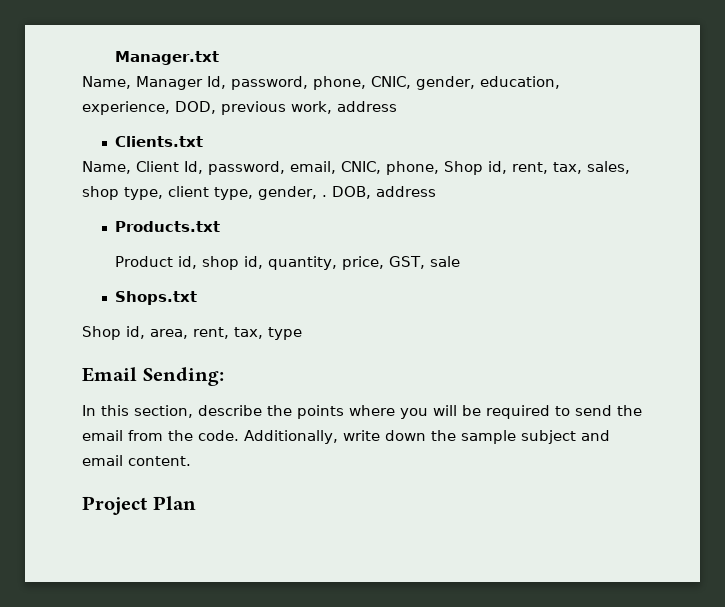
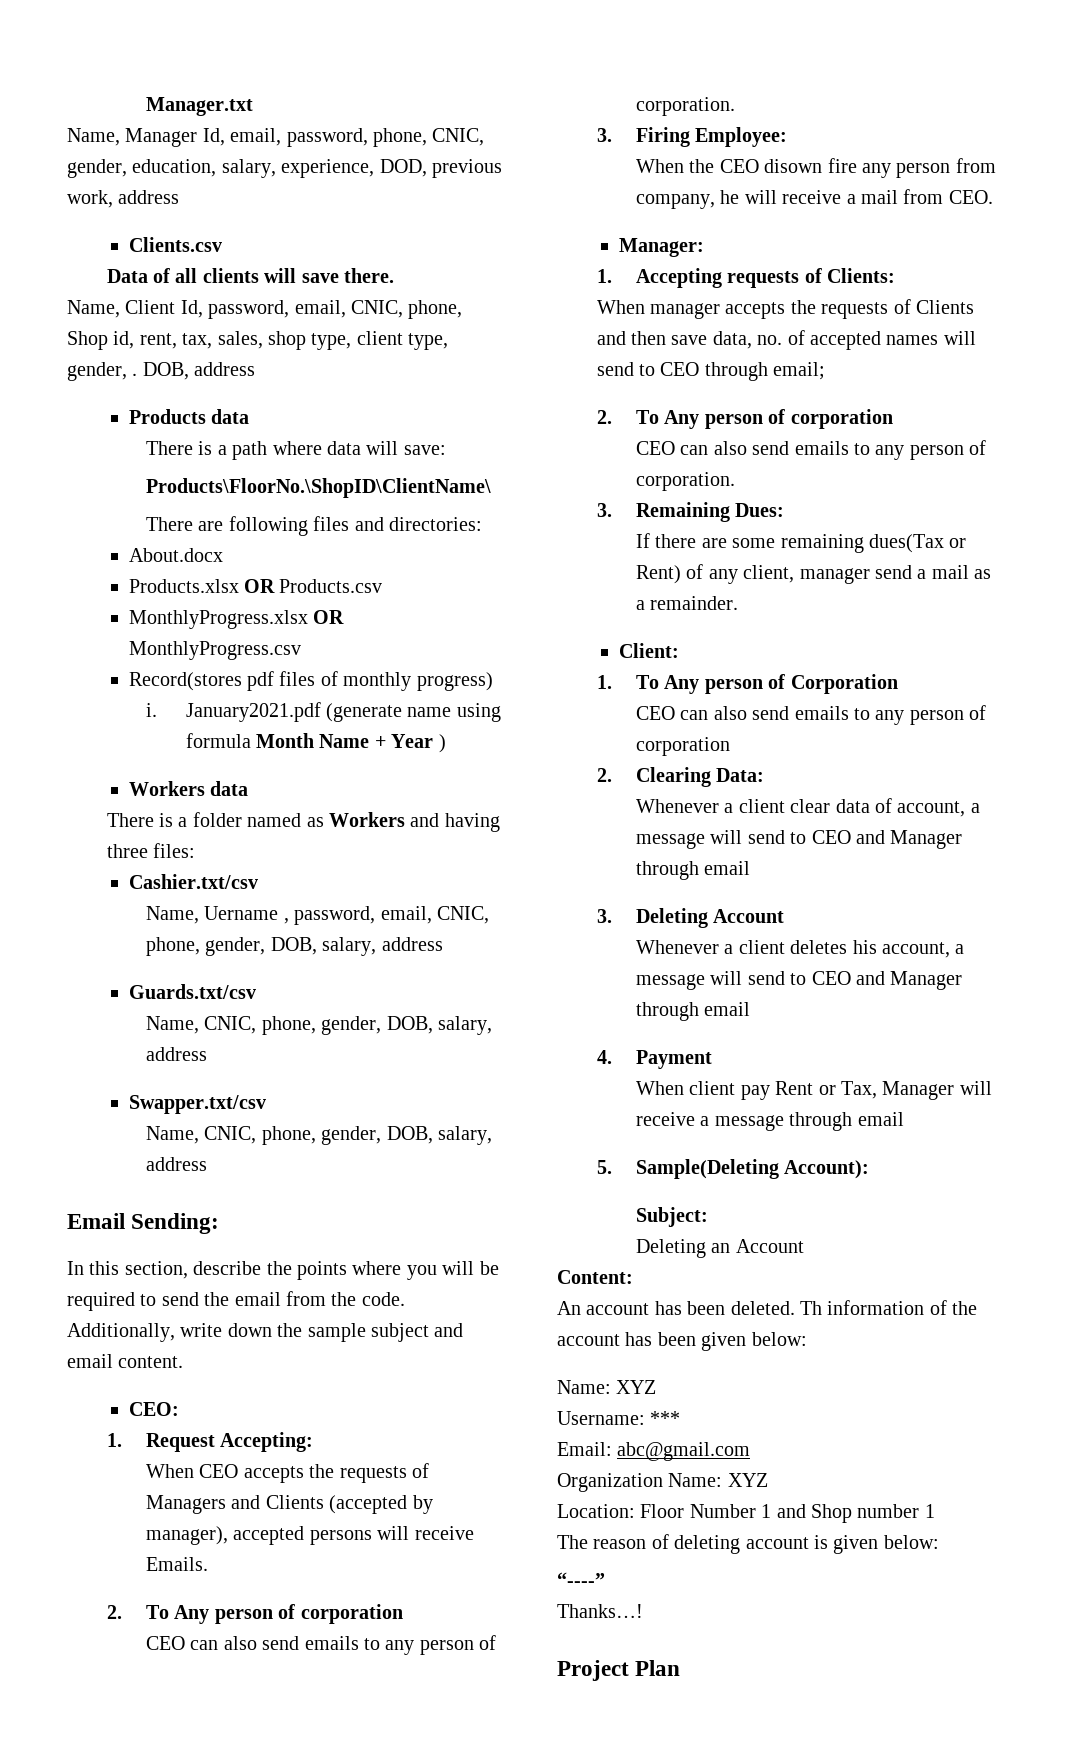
(226, 82) none -> [230,128,282,146] email,
(560, 82) none -> [221,159,276,178] salary,
[114,136,203,147] Clients.txt -> [128,237,222,252] [106,268,394,283] Clients.csv // Data of all clients will save there.
[114,221,220,232] [115,256,461,270] [114,291,197,305] [82,326,302,340] Products.txt // Product id, shop id, quantity, price, GST, sale // Shops.txt // Shop id, area, rent, tax, type -> [128,409,249,424] [146,441,446,460] [146,478,492,498] [146,516,483,536] [128,548,223,562] [128,579,383,593] [128,610,344,629] [128,641,301,660] [128,671,493,691] [146,702,501,722] [185,733,446,753] [128,781,248,796] [106,812,500,832] [106,843,195,858] [128,874,258,889] [146,906,490,925] [146,937,443,956] [128,984,256,999] [146,1016,493,1035] [146,1047,208,1061] [128,1095,266,1114] [146,1126,493,1145] [146,1157,208,1171] Products data // There is a path where data will save: // Products\FloorNo.\ShopID\ClientName\ // There are following files and directories: // About.docx // Products.xlsx OR Products.csv // MonthlyProgress.xlsx OR MonthlyProgress.csv // Record(stores pdf files of monthly progress) // i. January2021.pdf (generate name using formula Month Name + Year ) // Workers data // There is a folder named as Workers and having three files: // Cashier.txt/csv // Name, Uername , password, email, CNIC, phone, gender, DOB, salary, address // Guards.txt/csv // Name, CNIC, phone, gender, DOB, salary, address // Swapper.txt/csv // Name, CNIC, phone, gender, DOB, salary, address
(191, 461) none -> [128,1402,179,1416] [106,1432,314,1452] [146,1463,430,1483] [146,1495,433,1514] [146,1526,474,1545] [146,1557,209,1571] [106,1604,403,1624] [146,1635,497,1655] [636,97,736,116] [596,127,788,147] [636,158,996,178] [636,189,993,209] [618,238,704,257] [596,268,896,288] [596,299,974,319] [596,330,976,350] [596,362,826,381] [596,409,893,429] [636,440,987,460] [636,472,736,491] [596,502,785,522] [636,533,967,553] [636,564,992,584] [636,596,739,610] [618,643,679,658] [596,674,898,694] [636,705,987,725] [636,737,731,756] [596,767,765,787] [636,798,980,817] [636,830,963,849] [636,861,751,880] [596,908,785,928] [636,940,965,958] [636,971,963,990] [636,1002,751,1021] [596,1050,713,1069] [636,1081,992,1100] [636,1112,904,1131] [596,1159,870,1179] [636,1207,709,1227] [636,1239,804,1258] [557,1270,633,1284] [557,1300,978,1315] [557,1332,807,1351] [557,1380,657,1394] [557,1411,681,1425] [557,1442,751,1461] [557,1473,768,1492] [557,1504,935,1523] [557,1534,939,1554] [557,1572,605,1587] [557,1604,643,1618] // CEO: // 1. Request Accepting: // When CEO accepts the requests of Managers and Clients (accepted by manager), accepted persons will receive Emails. // 2. To Any person of corporation // CEO can also send emails to any person of corporation. // 3. Firing Employee: // When the CEO disown fire any person from company, he will receive a mail from CEO. // Manager: // 1. Accepting requests of Clients: // When manager accepts the requests of Clients and then save data, no. of accepted names will send to CEO through email; // 2. To Any person of corporation // CEO can also send emails to any person of corporation. // 3. Remaining Dues: // If there are some remaining dues(Tax or Rent) of any client, manager send a mail as a remainder. // Client: // 1. To Any person of Corporation // CEO can also send emails to any person of corporation // 2. Clearing Data: // Whenever a client clear data of account, a message will send to CEO and Manager through email // 3. Deleting Account // Whenever a client deletes his account, a message will send to CEO and Manager through email // 4. Payment // When client pay Rent or Tax, Manager will receive a message through email // 5. Sample(Deleting Account): // Subject: // Deleting an Account // Content: // An account has been deleted. Th information of the account has been given below: // Name: XYZ // Username: *** // Email: abc@gmail.com // Organization Name: XYZ // Location: Floor Number 1 and Shop number 1 // The reason of deleting account is given below: // “----” // Thanks…!

